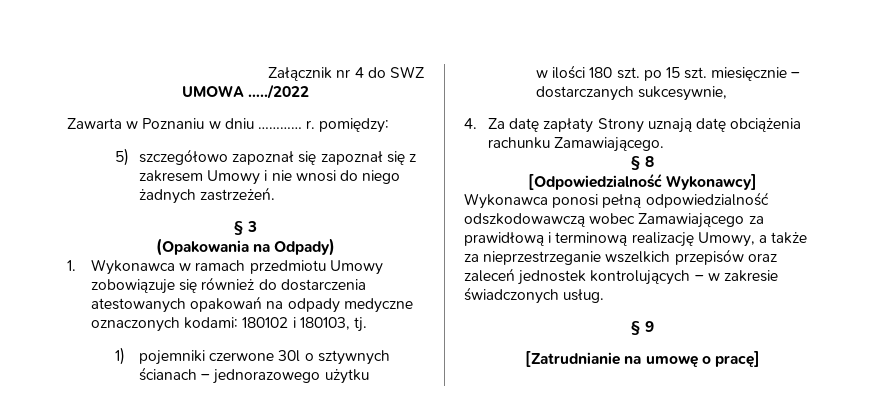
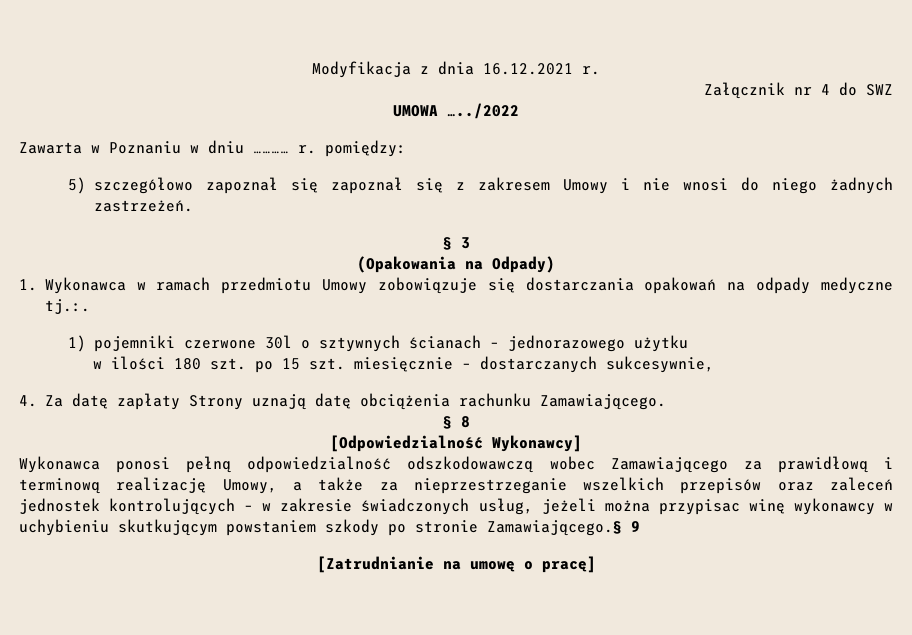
(268, 74) none -> [312,61,600,78] Modyfikacja z dnia 16.12.2021 r. //
[201,277,366,291] [91,296,413,313] [91,317,367,332] również do dostarczenia atestowanych opakowań na odpady medyczne oznaczonych kodami: 180102 i 180103, tj. -> [525,277,893,294] [44,299,90,314] dostarczania opakowań na odpady medyczne tj.:.
[563,289,605,303] [631,321,641,335] usług. // § -> [478,498,894,515] [19,519,622,536] usług, jeżeli można przypisac winę wykonawcy w uchybieniu skutkującym powstaniem szkody po stronie Zamawiającego.§

